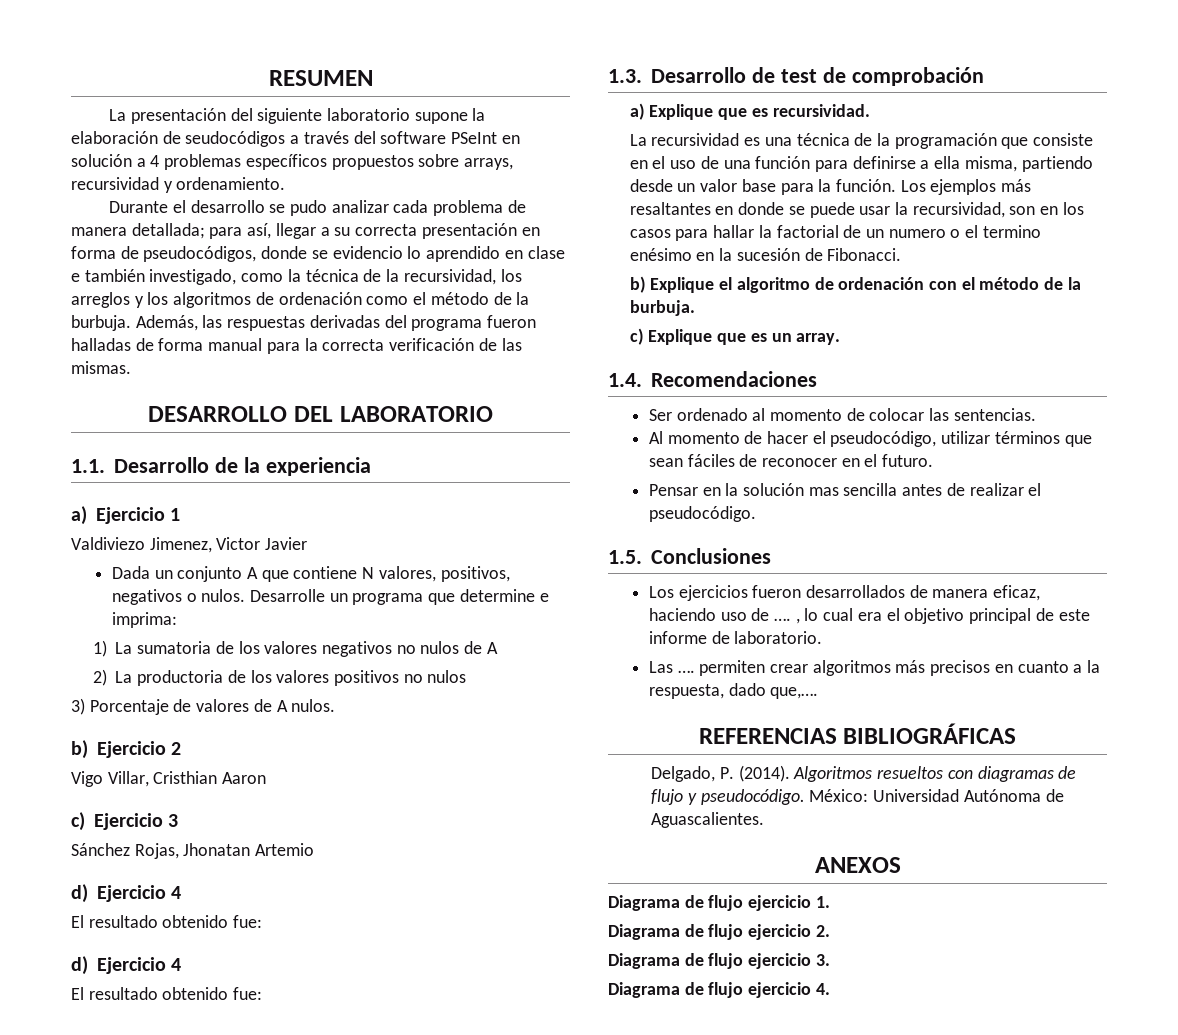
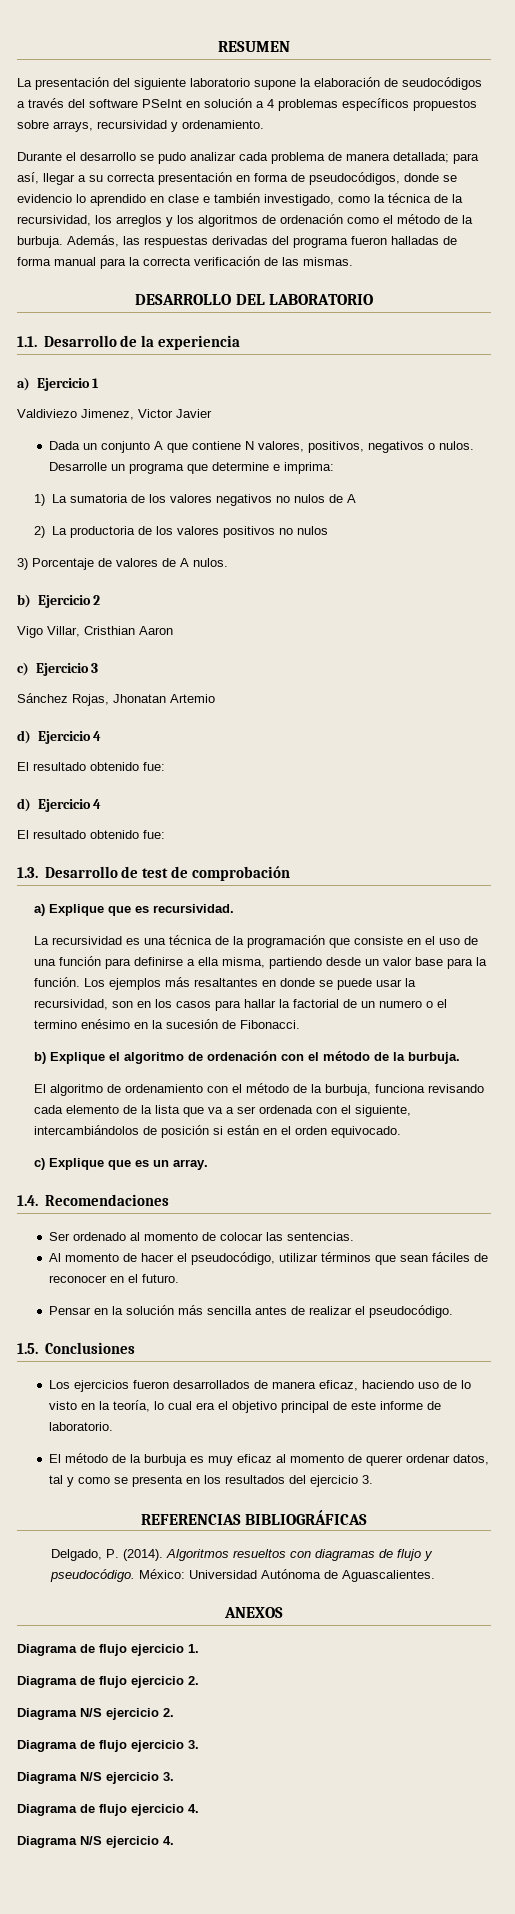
(695, 308) none -> [34,1083,485,1096] [34,1105,412,1117] [34,1125,402,1138] // El algoritmo de ordenamiento con el método de la burbuja, funciona revisando cada elemento de la lista que va a ser ordenada con el siguiente, intercambiándolos de posición si están en el orden equivocado.
[808,487,839,496] mas -> [177,1305,203,1315] más
[774,618,800,624] …. , -> [460,1380,471,1389] [48,1400,150,1412] lo visto en la teoría,
[648,660,1101,676] [648,683,819,699] Las …. permiten crear algoritmos más precisos en cuanto a la respuesta, dado que,…. -> [48,1453,489,1466] [48,1475,373,1487] El método de la burbuja es muy eficaz al momento de querer ordenar datos, tal y como se presenta en los resultados del ejercicio 3.
(830, 931) none -> [17,1708,174,1720] // Diagrama N/S ejercicio 2.
(830, 960) none -> [17,1772,174,1784] // Diagrama N/S ejercicio 3.
(830, 989) none -> [17,1836,174,1848] // Diagrama N/S ejercicio 4.

